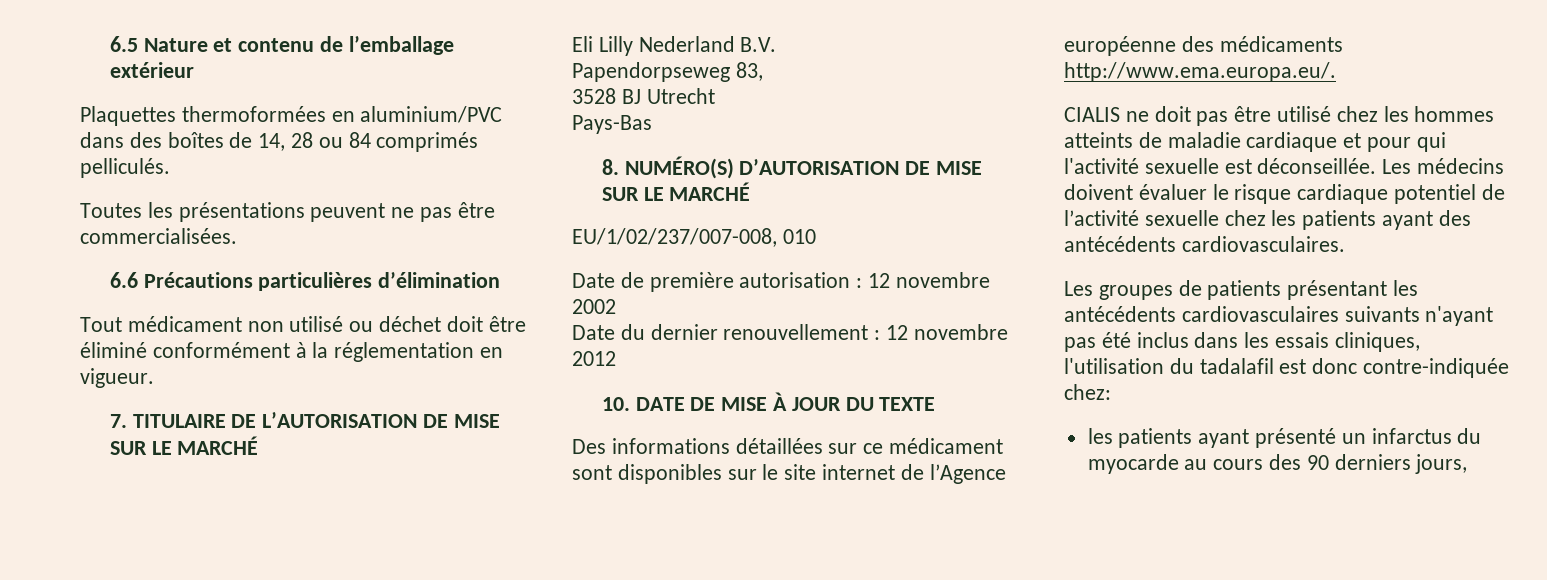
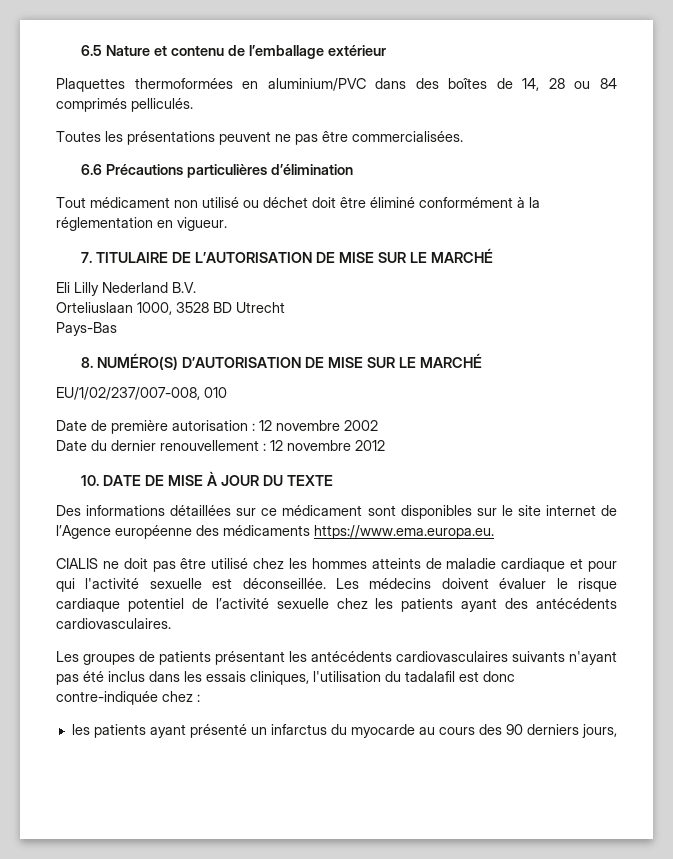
[572,62,763,82] [572,88,641,104] Papendorpseweg 83, // 3528 BJ -> [56,302,232,315] Orteliuslaan 1000, 3528 BD
[1064,62,1336,82] http://www.ema.europa.eu/. -> [314,525,494,539] https://www.ema.europa.eu.
[1064,384,1111,400] chez: -> [162,691,200,702] chez :

